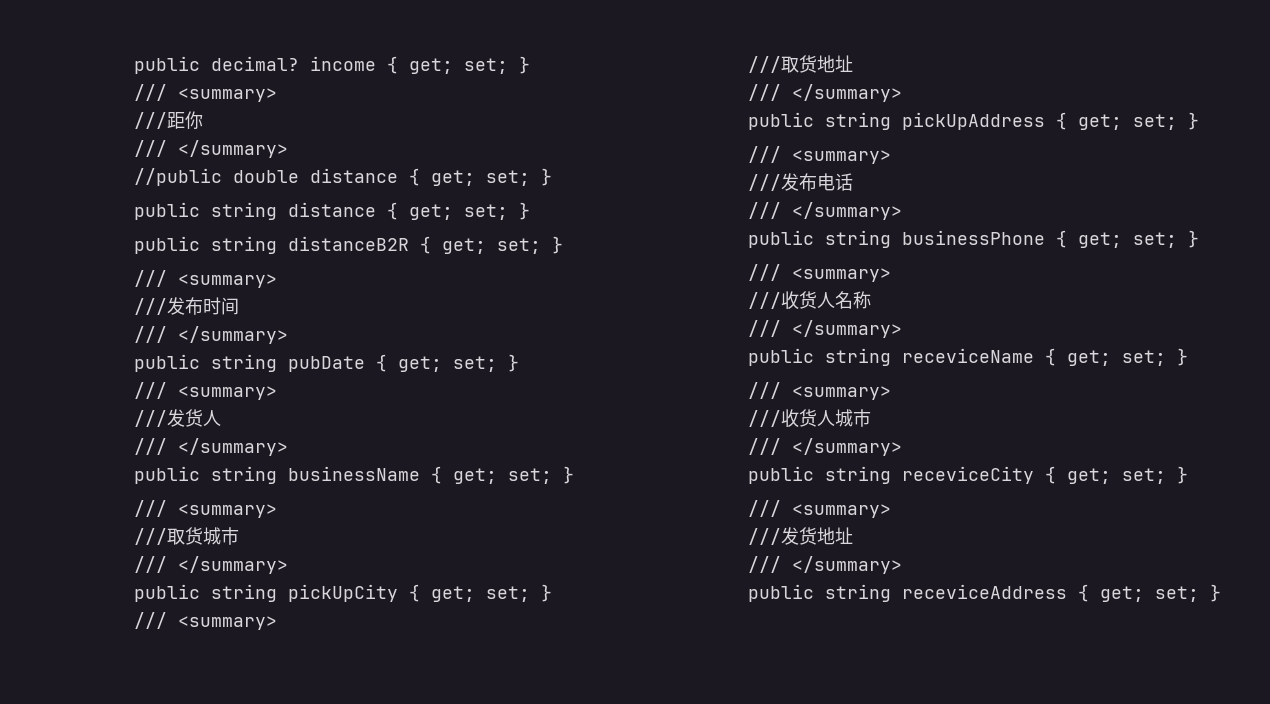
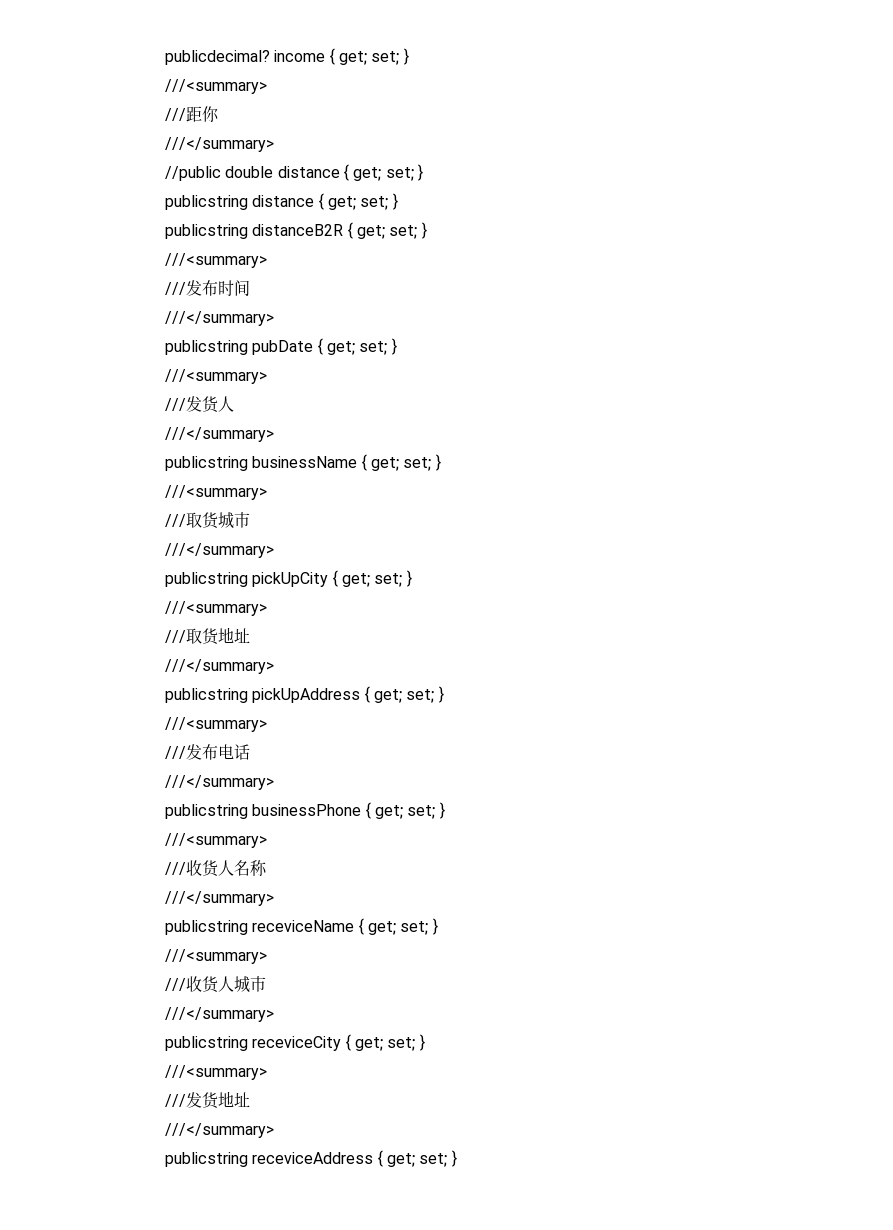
[133,56,299,74] public decimal? -> [165,50,271,65] publicdecimal?
[133,84,277,102] /// <summary> -> [165,79,268,94] ///<summary>
[133,140,288,158] /// </summary> -> [165,137,275,152] ///</summary>
[133,202,530,220] [133,236,277,254] public string distance { get; set; } // public string -> [165,193,398,210] [165,224,249,239] publicstring distance { get; set; } // publicstring
[133,270,277,288] /// <summary> -> [165,253,268,268] ///<summary>
[133,326,288,344] [133,354,277,372] /// </summary> // public string -> [165,311,275,326] [165,340,249,355] ///</summary> // publicstring
[133,382,277,400] /// <summary> -> [165,369,268,384] ///<summary>
[133,438,288,456] [133,466,277,484] /// </summary> // public string -> [165,427,275,442] [165,456,249,471] ///</summary> // publicstring
[133,500,277,518] /// <summary> -> [165,485,268,500] ///<summary>
[133,556,288,574] [133,584,277,602] /// </summary> // public string -> [165,543,275,558] [165,572,249,587] ///</summary> // publicstring
[133,612,277,630] /// <summary> -> [165,601,268,616] ///<summary>
[747,84,902,102] [747,112,891,130] /// </summary> // public string -> [165,659,275,674] [165,688,249,703] ///</summary> // publicstring
[747,146,891,164] /// <summary> -> [165,717,268,732] ///<summary>
[747,202,902,220] [747,230,891,248] /// </summary> // public string -> [165,775,275,790] [165,804,249,819] ///</summary> // publicstring
[747,264,891,282] /// <summary> -> [165,833,268,848] ///<summary>
[747,320,902,338] [747,348,891,366] /// </summary> // public string -> [165,891,275,906] [165,920,249,935] ///</summary> // publicstring
[747,382,891,400] /// <summary> -> [165,949,268,964] ///<summary>
[747,438,902,456] [747,466,891,484] /// </summary> // public string -> [165,1007,275,1022] [165,1036,249,1051] ///</summary> // publicstring
[747,500,891,518] /// <summary> -> [165,1065,268,1080] ///<summary>
[747,556,902,574] [747,584,891,602] /// </summary> // public string -> [165,1123,275,1138] [165,1152,249,1167] ///</summary> // publicstring

